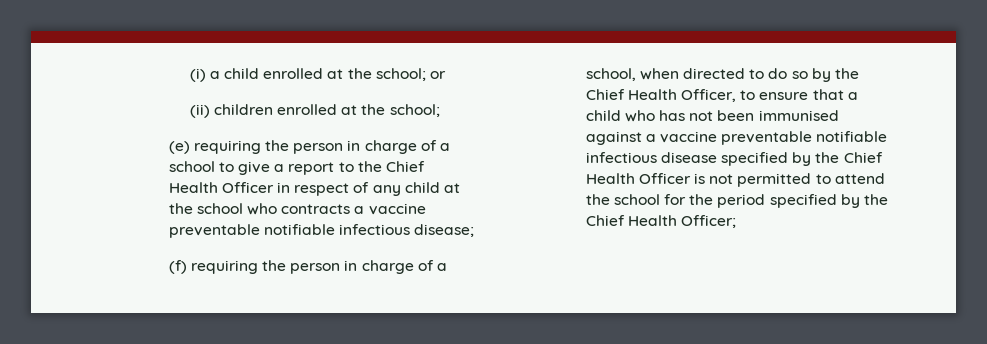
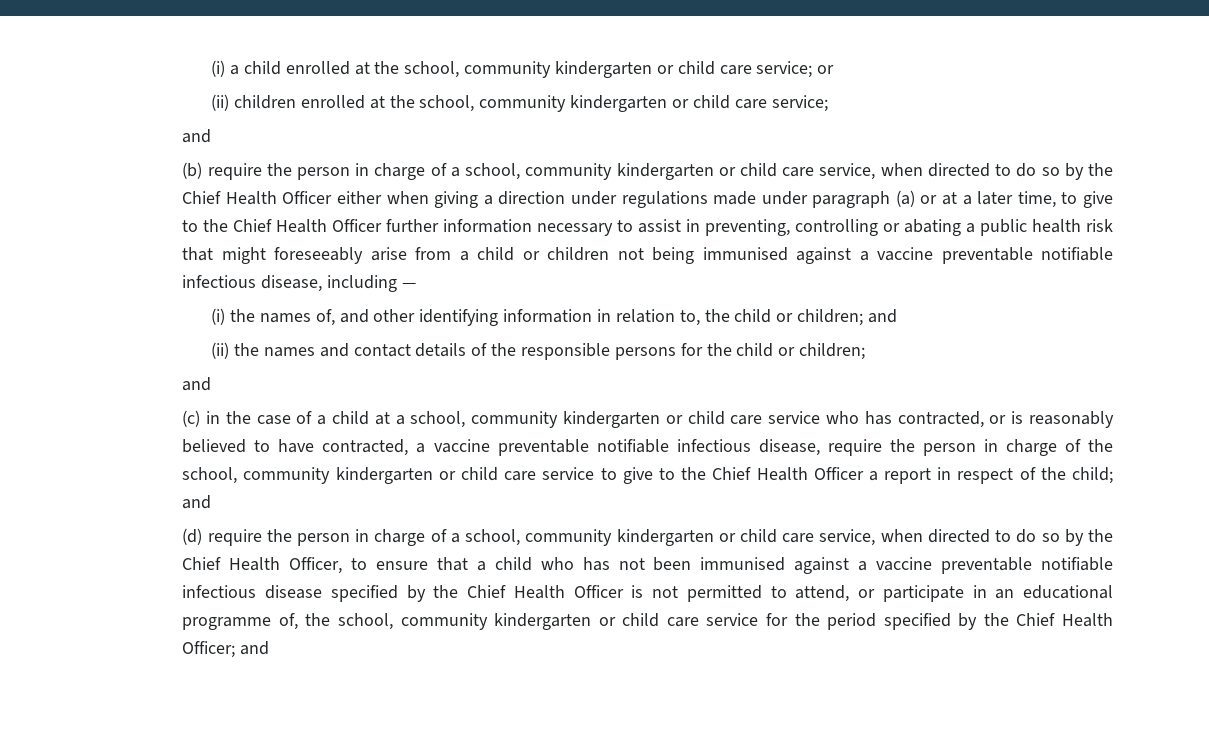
[375,68,426,81] school; -> [404,61,813,78] school, community kindergarten or child care service;
[389,104,440,117] [168,140,451,154] [168,161,426,175] [168,182,461,196] [168,203,426,215] [168,224,475,238] [168,260,448,274] [585,68,636,81] school; // (e) requiring the person in charge of a school to give a report to the Chief Health Officer in respect of any child at the school who contracts a vaccine preventable notifiable infectious disease; // (f) requiring the person in charge of a school, -> [419,95,828,112] [182,129,212,143] [182,162,1114,180] [182,190,1113,208] [182,219,1114,236] [182,247,1113,264] [182,275,416,292] [211,308,897,326] [211,342,866,360] [182,377,212,391] [182,410,1115,428] [182,439,1113,456] [182,467,1114,484] [182,495,212,509] [182,528,876,546] school, community kindergarten or child care service; // and // (b) require the person in charge of a school, community kindergarten or child care service, when directed to do so by the Chief Health Officer either when giving a direction under regulations made under paragraph (a) or at a later time, to give to the Chief Health Officer further information necessary to assist in preventing, controlling or abating a public health risk that might foreseeably arise from a child or children not being immunised against a vaccine preventable notifiable infectious disease, including — // (i) the names of, and other identifying information in relation to, the child or children; and // (ii) the names and contact details of the responsible persons for the child or children; // and // (c) in the case of a child at a school, community kindergarten or child care service who has contracted, or is reasonably believed to have contracted, a vaccine preventable notifiable infectious disease, require the person in charge of the school, community kindergarten or child care service to give to the Chief Health Officer a report in respect of the child; and // (d) require the person in charge of a school, community kindergarten or child care service,
[834,173,885,184] [585,194,660,205] attend the school -> [795,585,1113,602] [182,613,759,630] attend, or participate in an educational programme of, the school, community kindergarten or child care service
(737, 221) none -> [240,641,270,655] and

